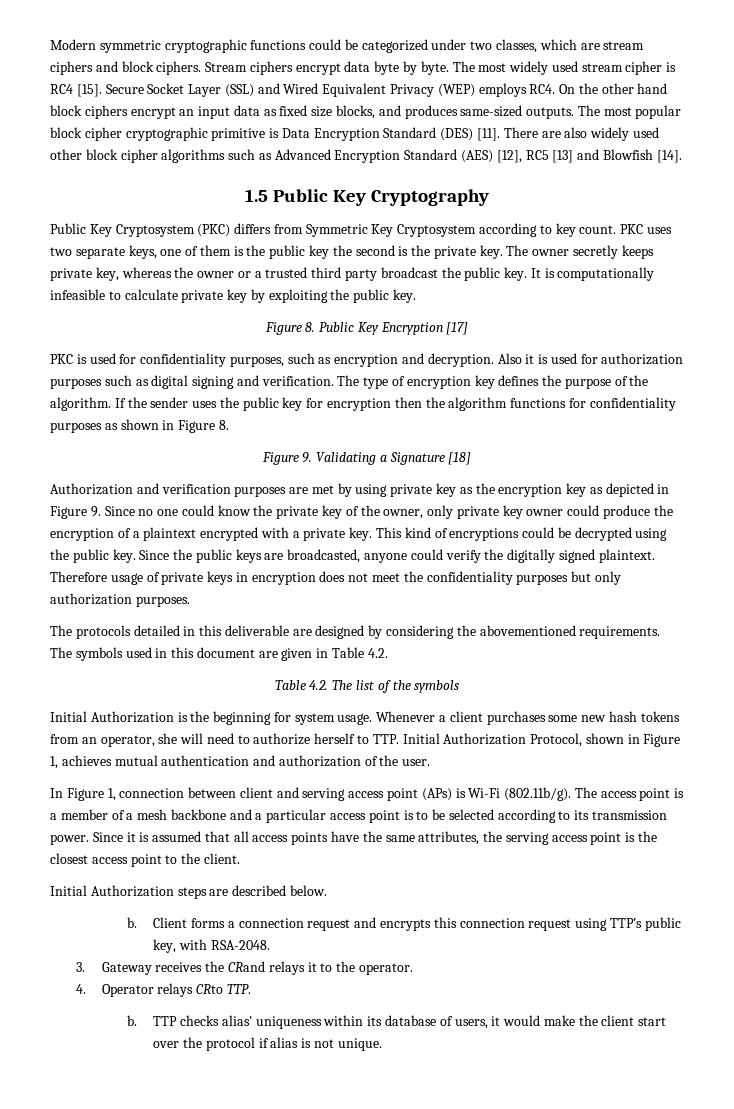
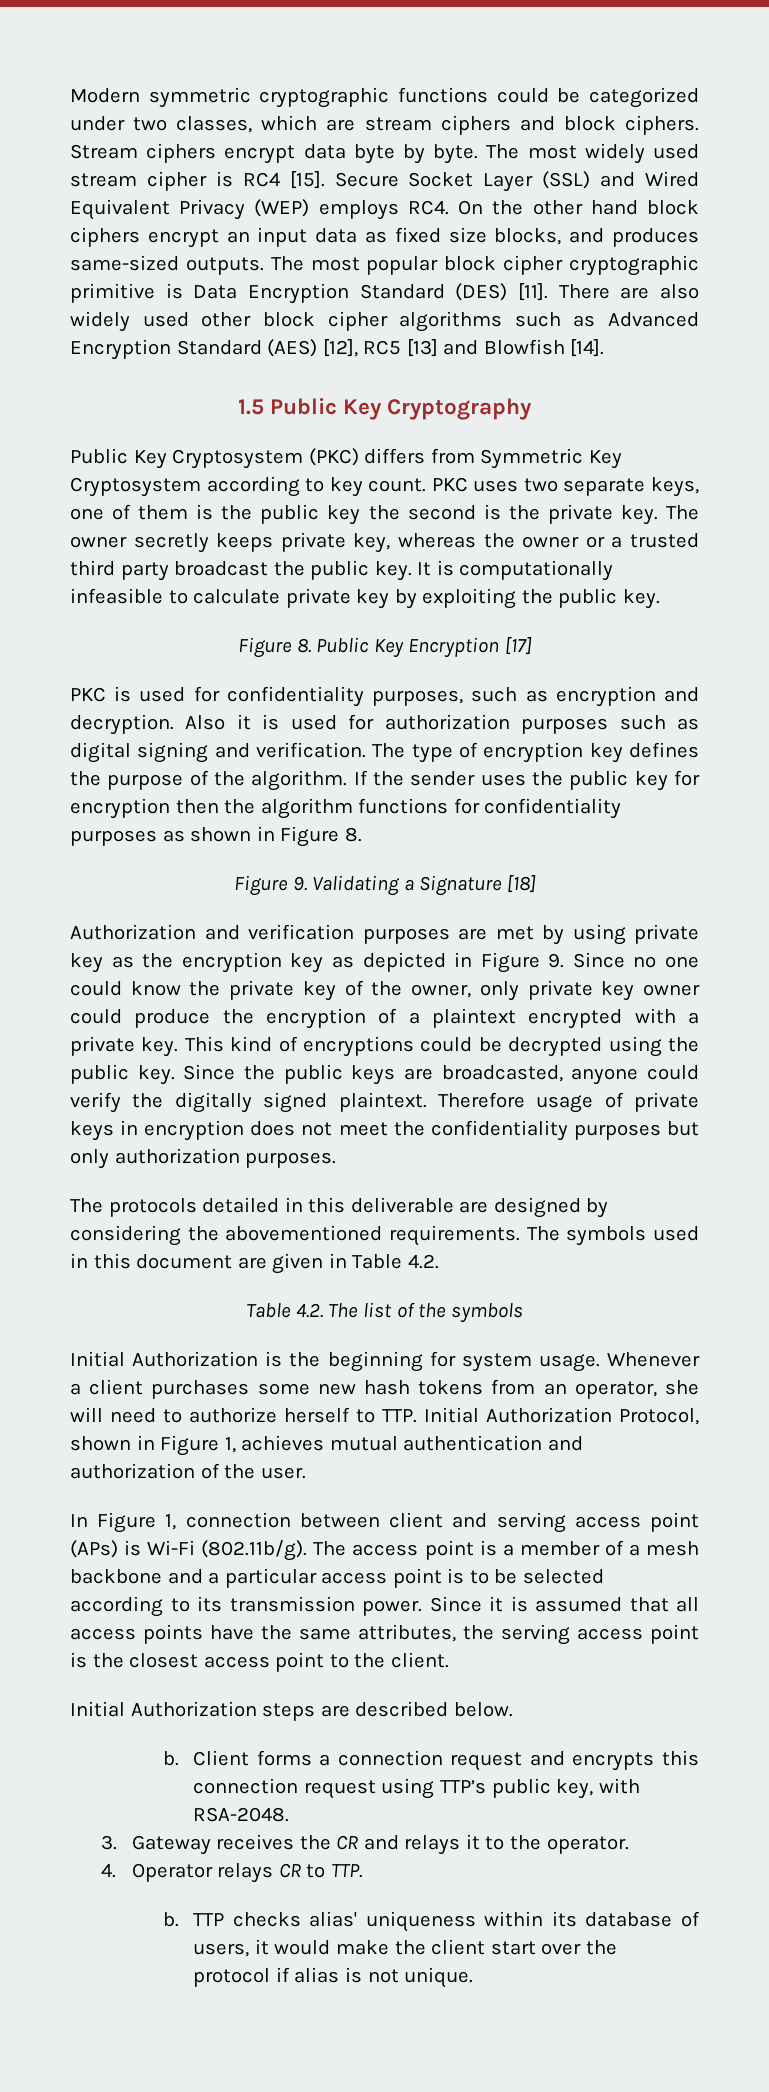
[227,961,265,972] CRand -> [336,1835,399,1850] CR and
[196,984,224,994] CRto -> [278,1863,326,1878] CR to

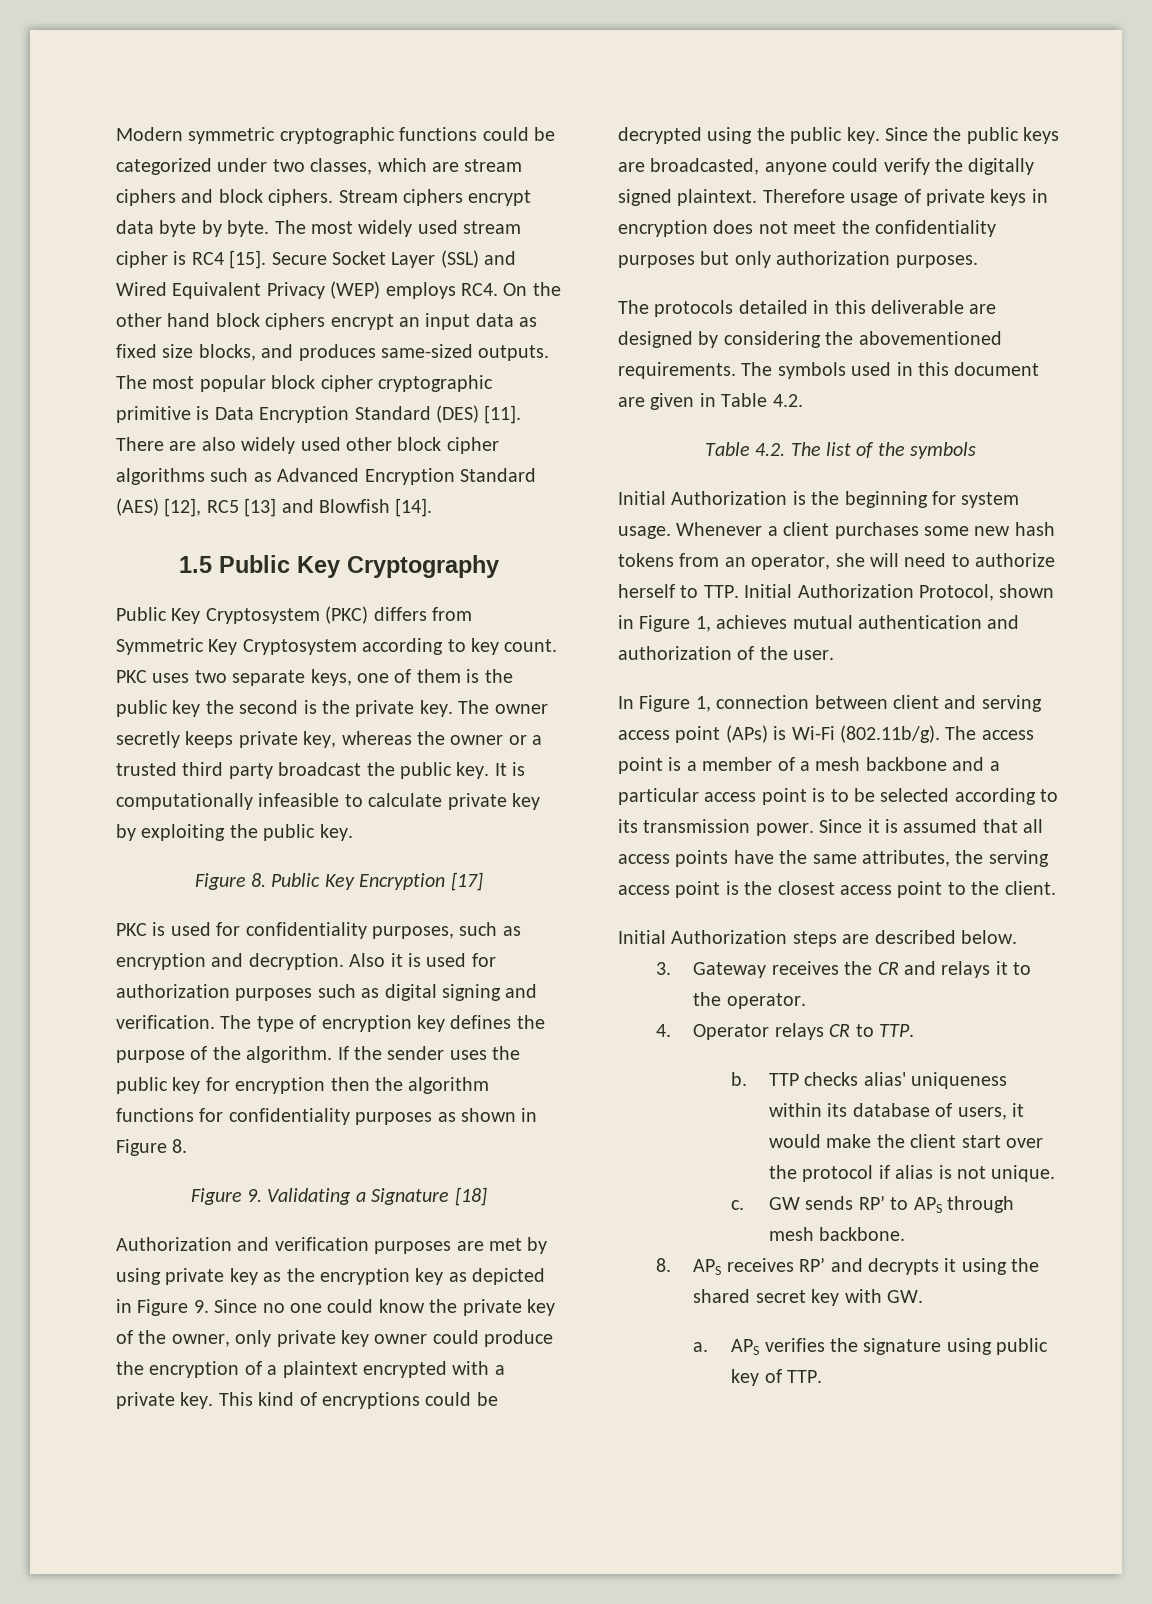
[162,1750,699,1771] [193,1778,640,1799] [193,1807,290,1822] // b. Client forms a connection request and encrypts this connection request using TTP’s public key, with RSA-2048. -> (1017, 937) none
(474, 1977) none -> [731,1195,1014,1213] [768,1227,906,1241] [655,1257,1040,1275] [693,1289,924,1306] [693,1338,1049,1355] [731,1369,822,1386] // c. GW sends RP’ to APS through mesh backbone. // 8. APS receives RP’ and decrypts it using the shared secret key with GW. // a. APS verifies the signature using public key of TTP.

